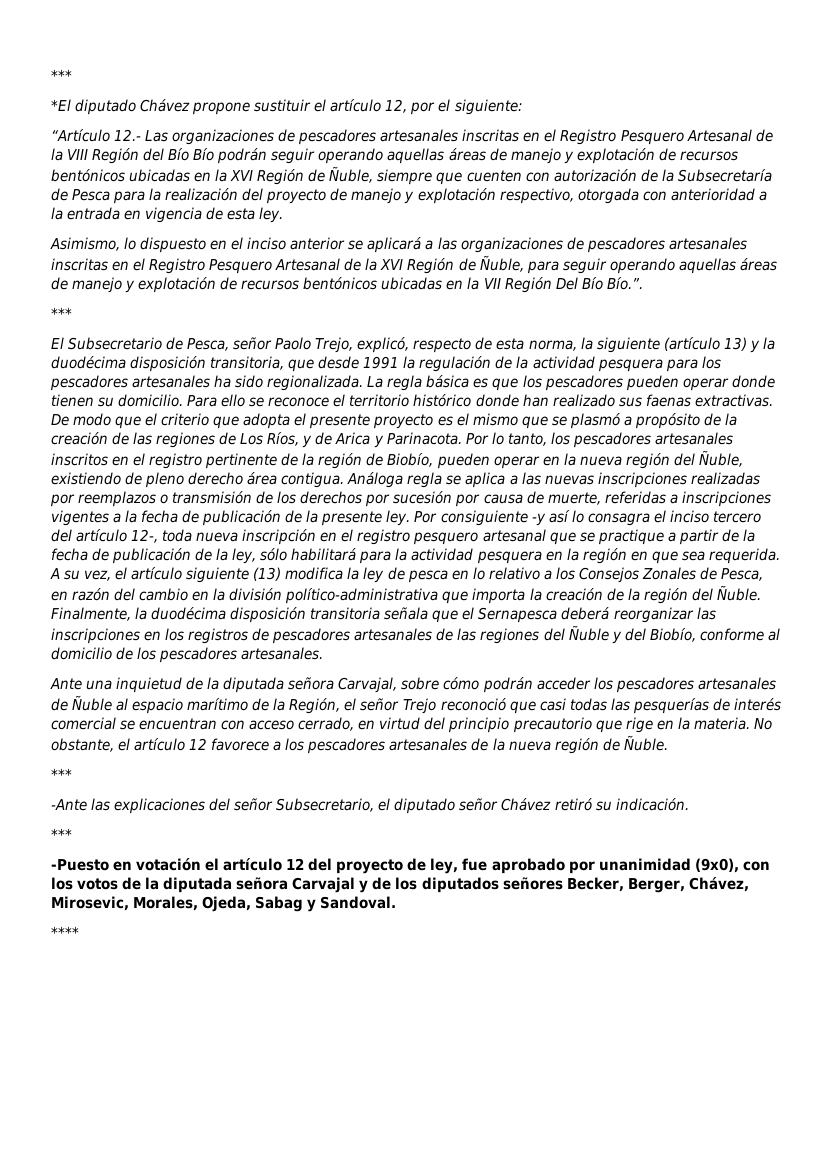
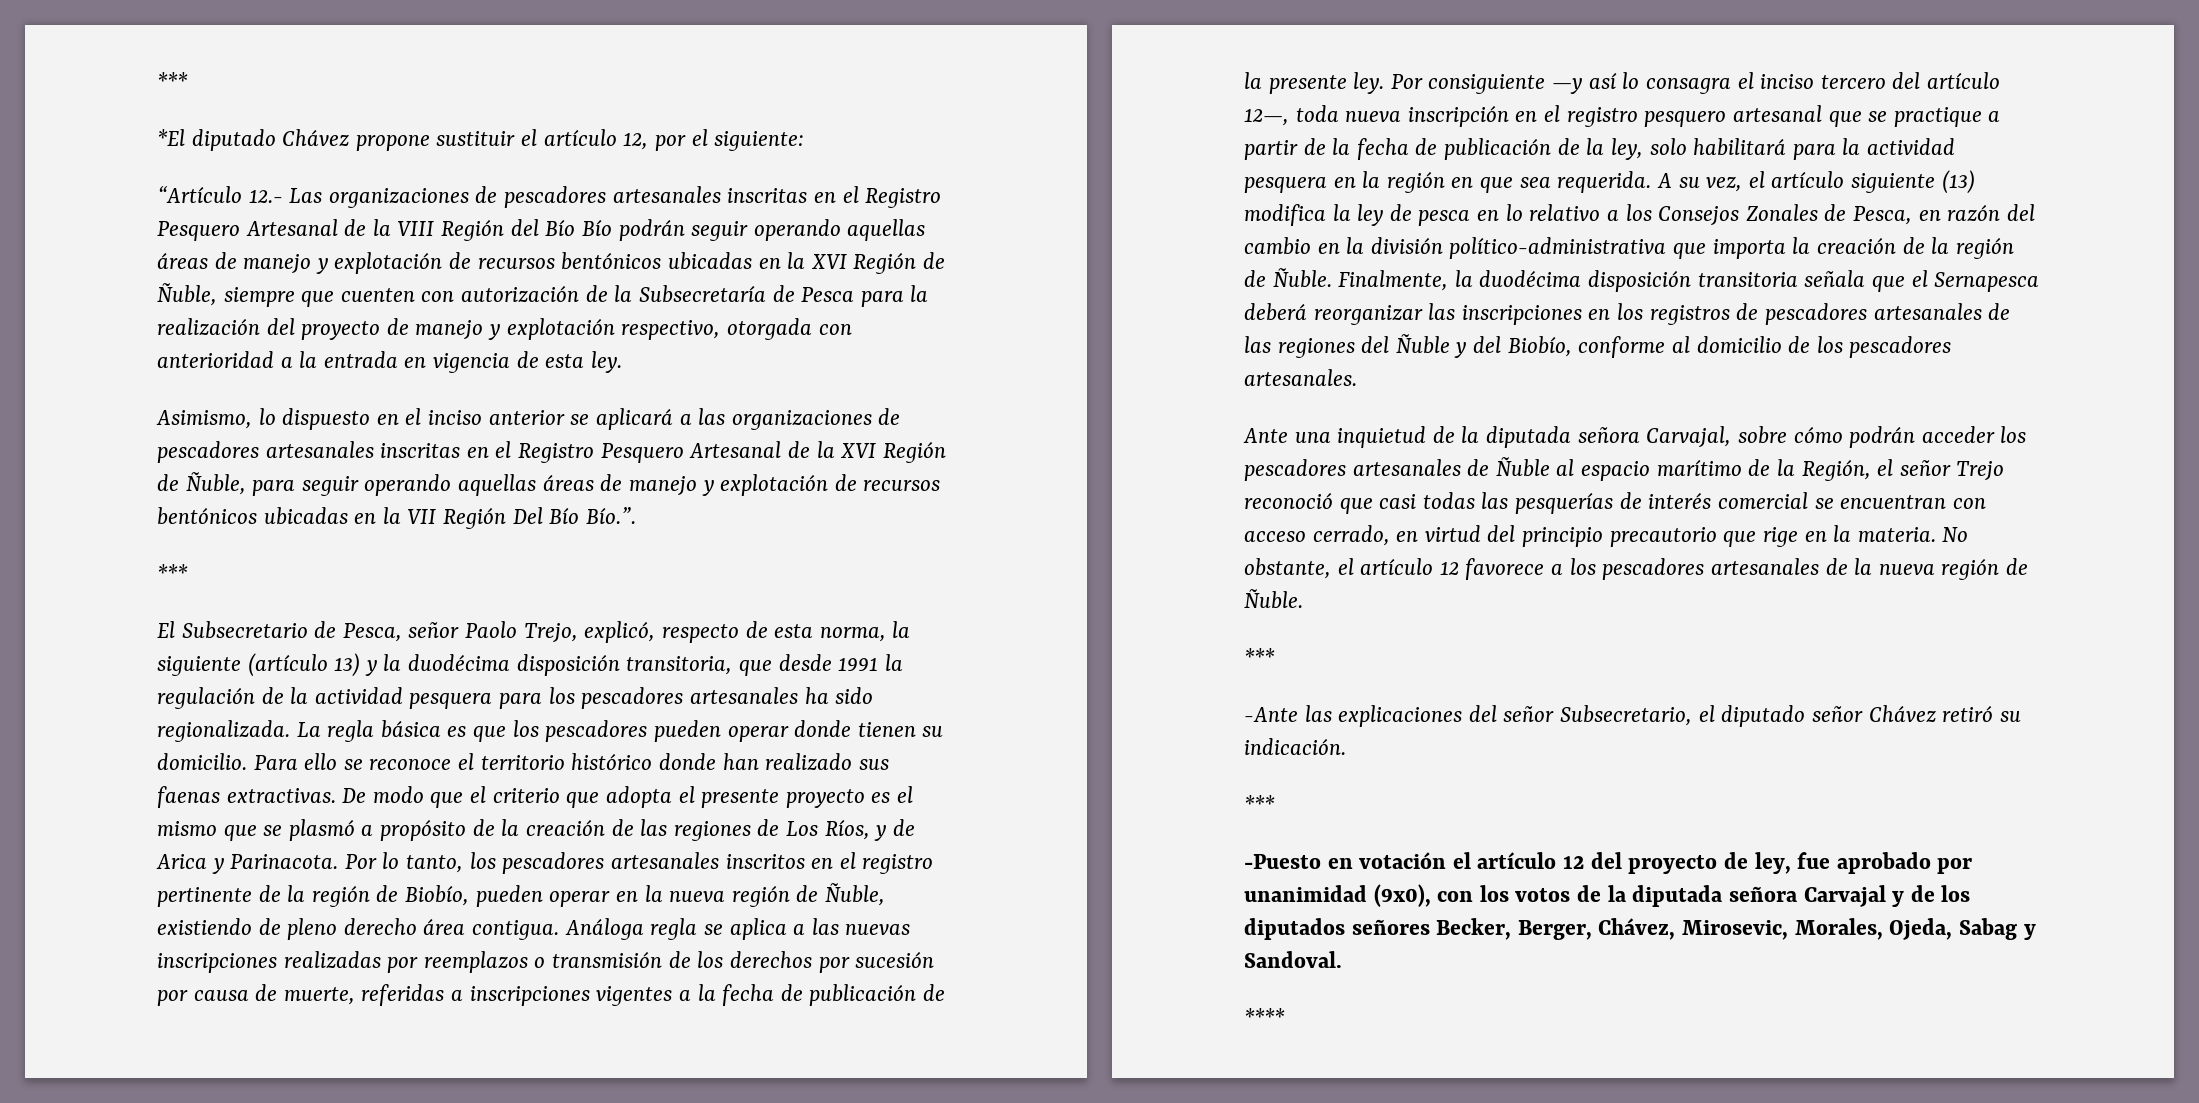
[673,453,695,466] del -> [796,885,819,902] de
[531,513,546,526] -y -> [1552,78,1583,94] —y
[131,529,159,543] 12-, -> [1244,108,1289,126] 12—,
[260,548,288,561] sólo -> [1649,138,1687,155] solo
[691,588,713,601] del -> [1244,270,1266,287] de

